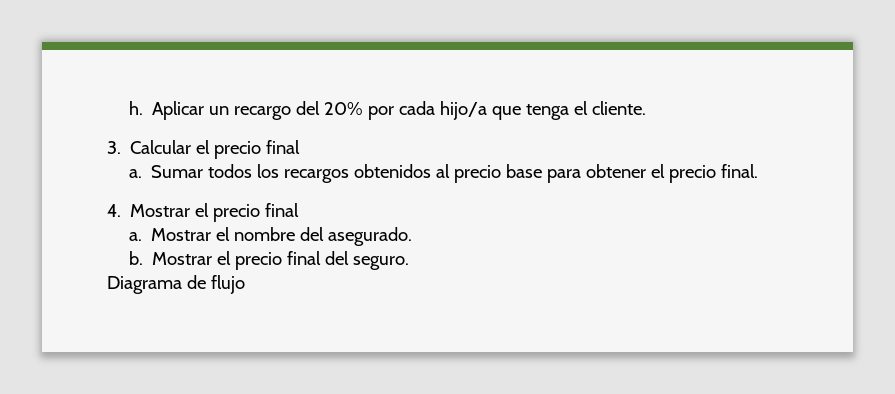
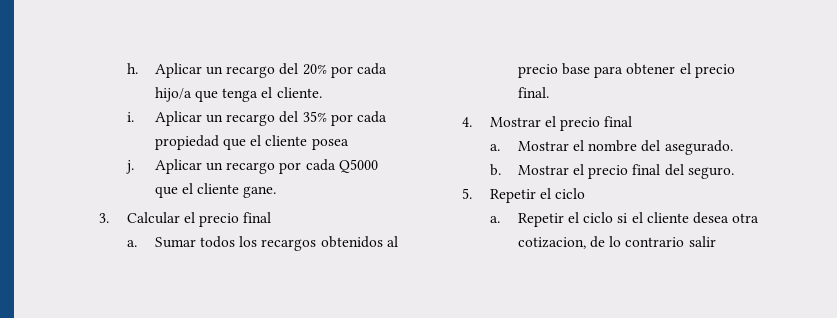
(647, 108) none -> [126,111,387,126] [154,135,349,150] [125,159,378,174] [154,183,277,198] // i. Aplicar un recargo del 35% por cada propiedad que el cliente posea // j. Aplicar un recargo por cada Q5000 que el cliente gane.
[106,275,245,294] Diagrama de flujo -> [461,188,586,203] [489,212,760,227] [517,236,716,249] 5. Repetir el ciclo // a. Repetir el ciclo si el cliente desea otra cotizacion, de lo contrario salir

